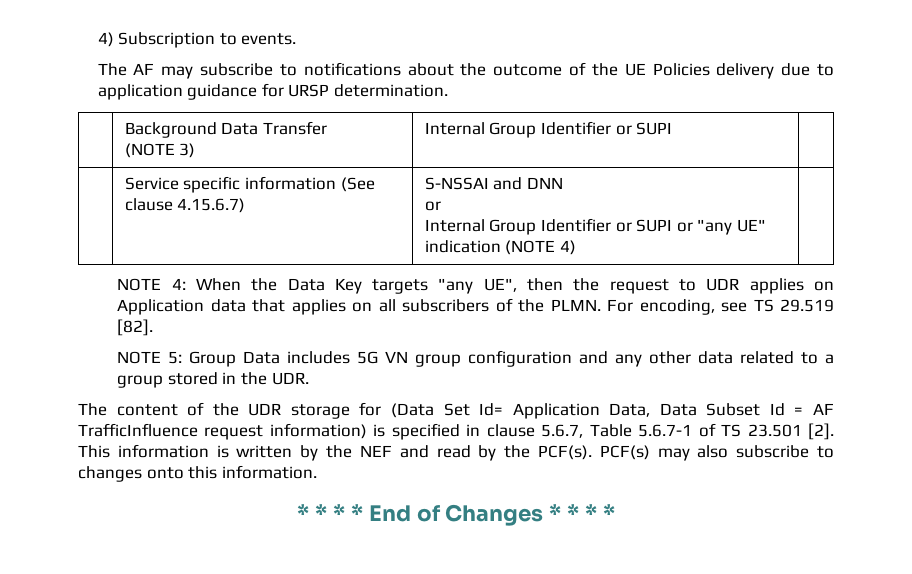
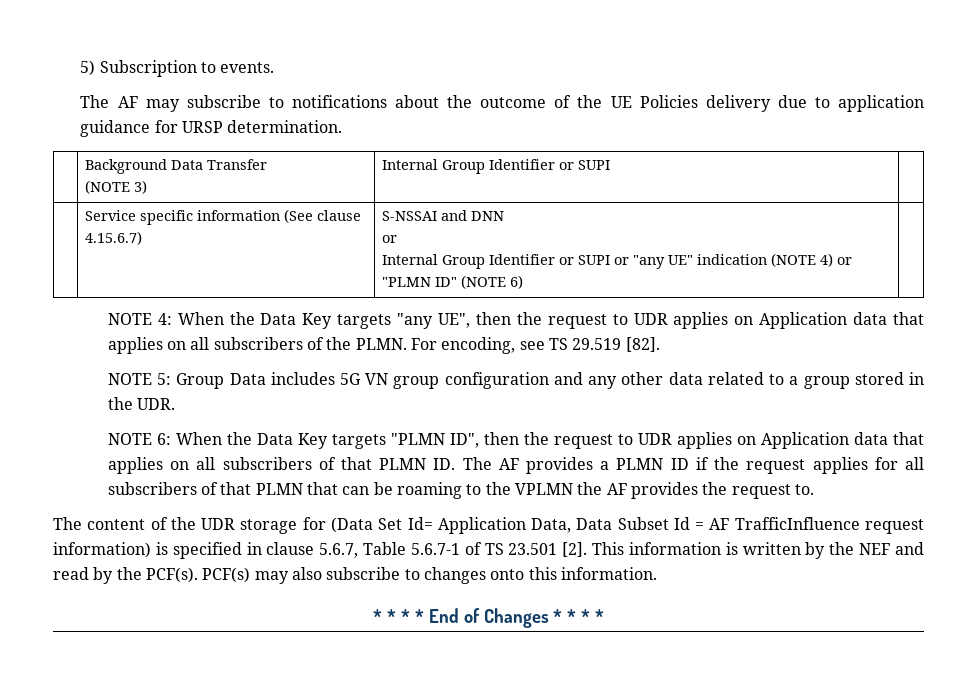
[97,32,114,47] 4) -> [80,60,96,76] 5)
(577, 247) none -> [837,257,853,265] [382,275,524,289] or "PLMN ID" (NOTE 6)
(309, 378) none -> [107,432,924,449] [107,457,924,474] [107,482,814,499] // NOTE 6: When the Data Key targets "PLMN ID", then the request to UDR applies on Application data that applies on all subscribers of that PLMN ID. The AF provides a PLMN ID if the request applies for all subscribers of that PLMN that can be roaming to the VPLMN the AF provides the request to.

